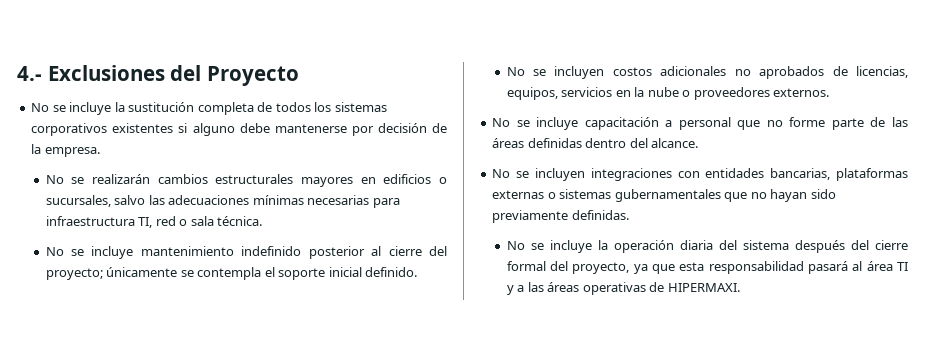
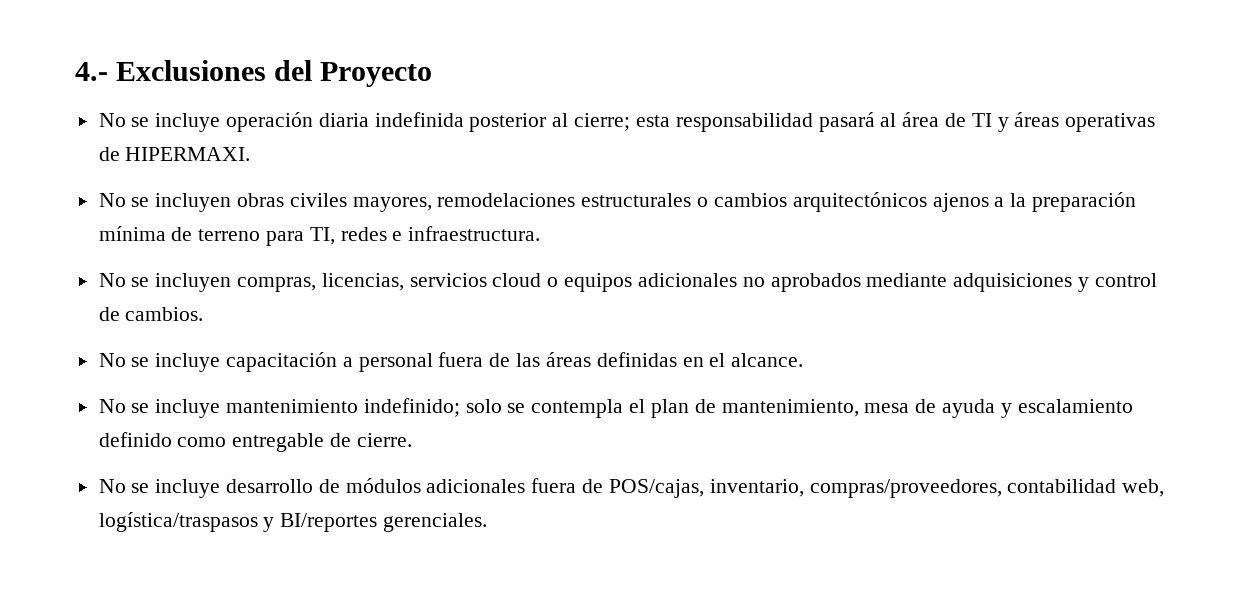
[114,102,387,115] [31,123,447,136] [31,144,100,157] [45,174,447,187] [45,195,400,208] [45,216,263,228] [45,246,447,259] [45,267,418,280] [506,66,908,79] [506,87,830,100] la sustitución completa de todos los sistemas corporativos existentes si alguno debe mantenerse por decisión de la empresa. // No se realizarán cambios estructurales mayores en edificios o sucursales, salvo las adecuaciones mínimas necesarias para infraestructura TI, red o sala técnica. // No se incluye mantenimiento indefinido posterior al cierre del proyecto; únicamente se contempla el soporte inicial definido. // No se incluyen costos adicionales no aprobados de licencias, equipos, servicios en la nube o proveedores externos. -> [226,112,1156,132] [98,147,251,161] [98,192,1136,212] [98,226,541,246] [98,273,1157,292] [98,307,204,321] operación diaria indefinida posterior al cierre; esta responsabilidad pasará al área de TI y áreas operativas de HIPERMAXI. // No se incluyen obras civiles mayores, remodelaciones estructurales o cambios arquitectónicos ajenos a la preparación mínima de terreno para TI, redes e infraestructura. // No se incluyen compras, licencias, servicios cloud o equipos adicionales no aprobados mediante adquisiciones y control de cambios.
[737,117,864,130] que no forme parte -> [438,352,484,367] fuera
[585,138,648,148] dentro del -> [682,353,726,367] en el
[534,168,908,181] [492,189,836,202] [492,210,629,223] [506,240,909,253] [506,261,908,274] [506,282,740,295] incluyen integraciones con entidades bancarias, plataformas externas o sistemas gubernamentales que no hayan sido previamente definidas. // No se incluye la operación diaria del sistema después del cierre formal del proyecto, ya que esta responsabilidad pasará al área TI y a las áreas operativas de HIPERMAXI. -> [155,398,1133,418] [98,432,412,452] [98,478,1165,498] [98,512,488,532] incluye mantenimiento indefinido; solo se contempla el plan de mantenimiento, mesa de ayuda y escalamiento definido como entregable de cierre. // No se incluye desarrollo de módulos adicionales fuera de POS/cajas, inventario, compras/proveedores, contabilidad web, logística/traspasos y BI/reportes gerenciales.

